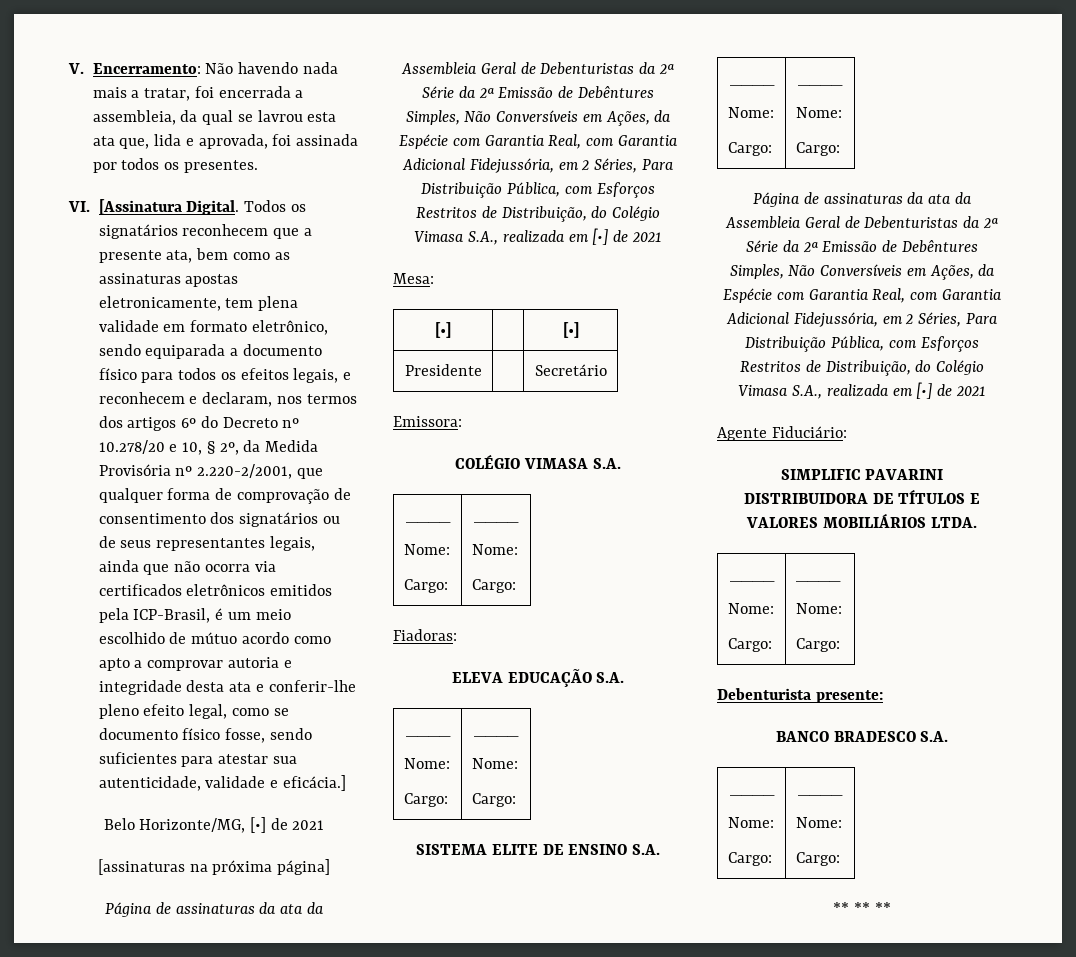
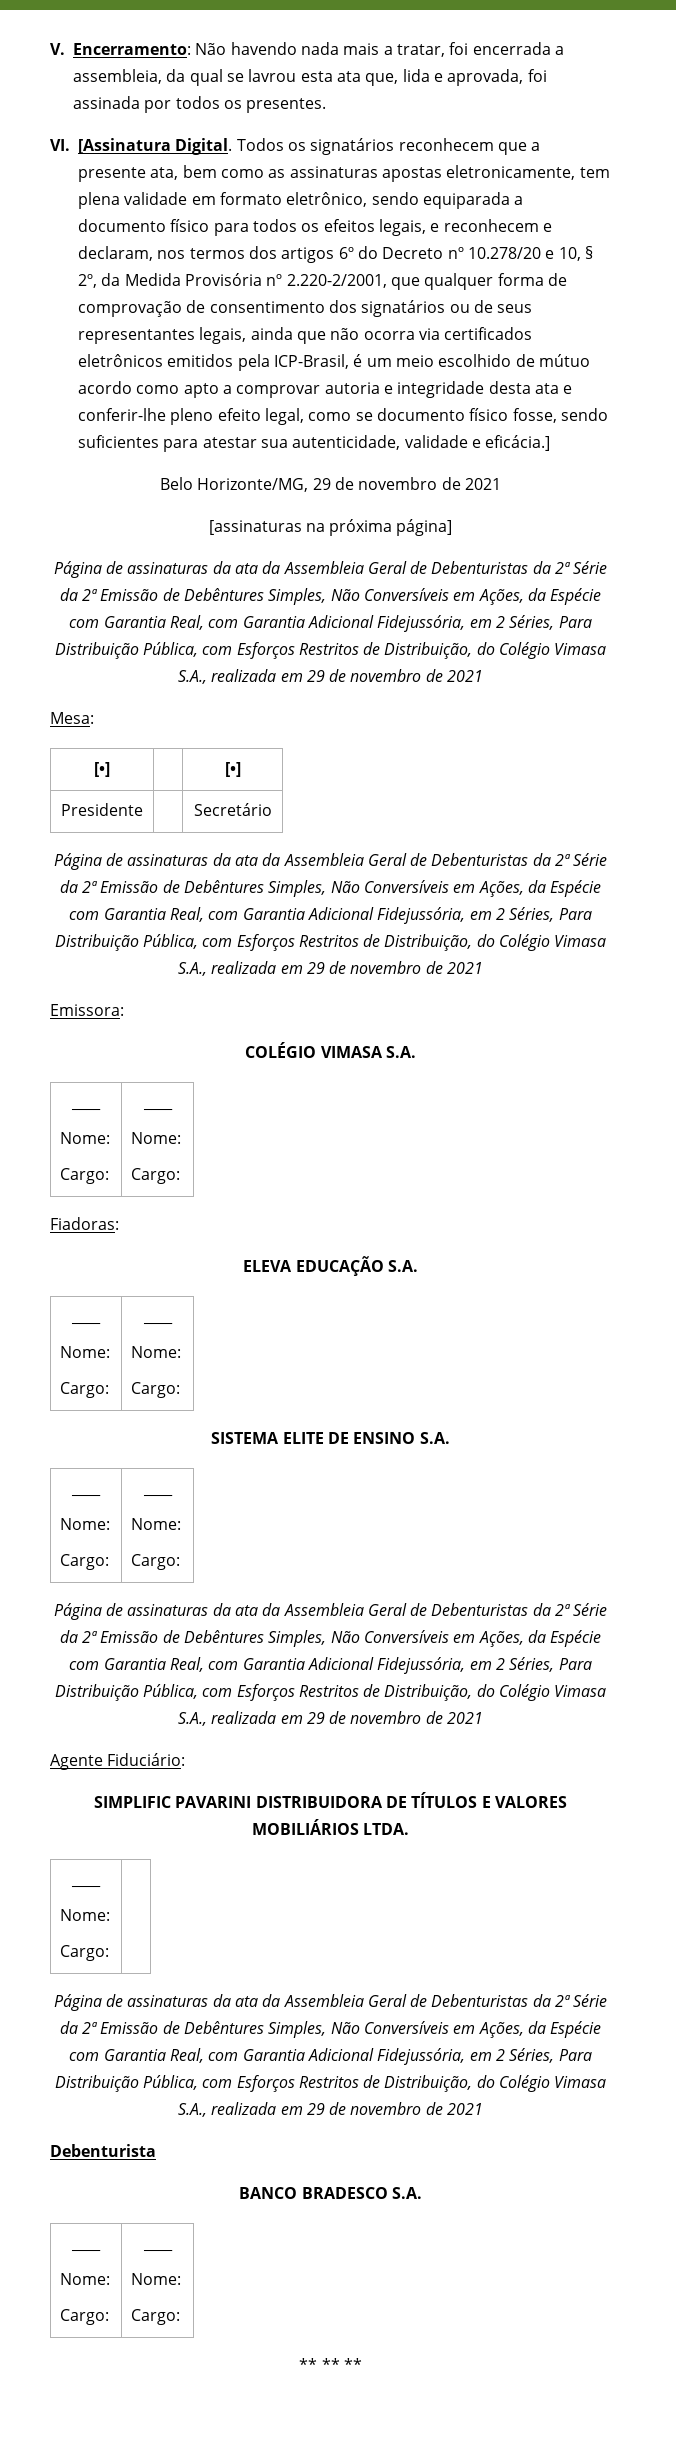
[249,817,266,833] [•] -> [312,477,438,490] 29 de novembro
[592,228,609,245] [•] -> [306,669,422,682] 29 de novembro
(607, 370) none -> [53,853,608,870] [59,880,602,897] [69,907,592,924] [54,934,607,951] [177,961,484,976] // Página de assinaturas da ata da Assembleia Geral de Debenturistas da 2ª Série da 2ª Emissão de Debêntures Simples, Não Conversíveis em Ações, da Espécie com Garantia Real, com Garantia Adicional Fidejussória, em 2 Séries, Para Distribuição Pública, com Esforços Restritos de Distribuição, do Colégio Vimasa S.A., realizada em 29 de novembro de 2021
[916,382,933,399] [•] -> [306,1711,422,1724] 29 de novembro
[795,579,841,582] [795,603,842,614] [795,638,840,652] ____ // Nome: // Cargo: -> [53,1994,608,2011] [59,2021,602,2038] [69,2048,592,2065] [54,2075,607,2092] [177,2102,484,2117] // Página de assinaturas da ata da Assembleia Geral de Debenturistas da 2ª Série da 2ª Emissão de Debêntures Simples, Não Conversíveis em Ações, da Espécie com Garantia Real, com Garantia Adicional Fidejussória, em 2 Séries, Para Distribuição Pública, com Esforços Restritos de Distribuição, do Colégio Vimasa S.A., realizada em 29 de novembro de 2021
[815,690,883,703] presente: -> (156, 2150) none

